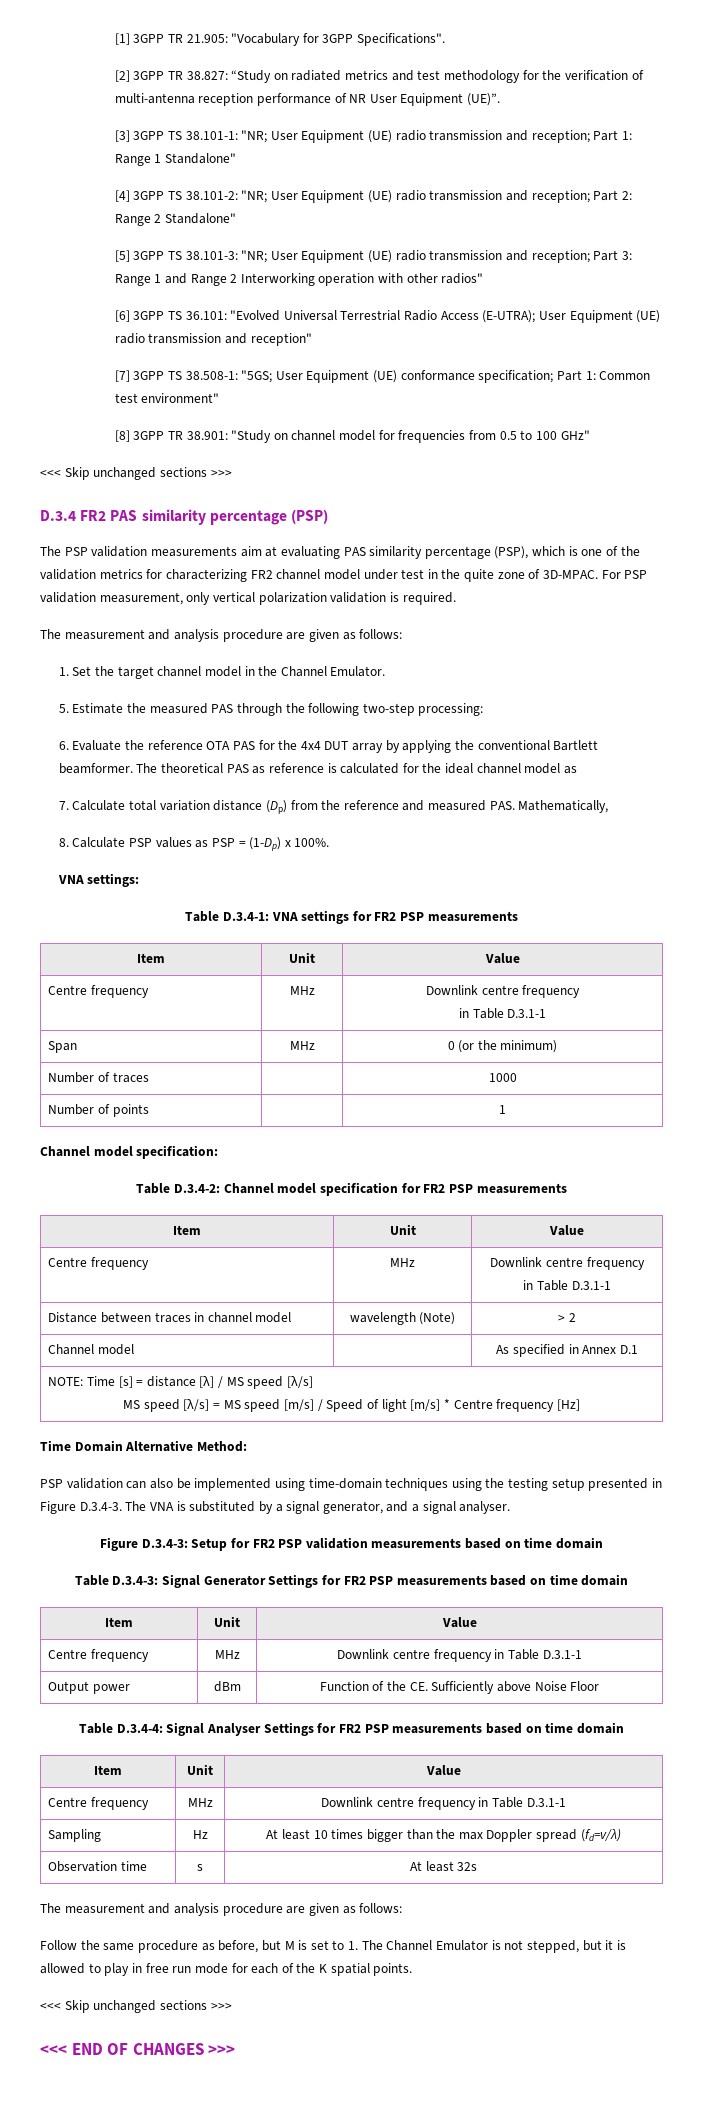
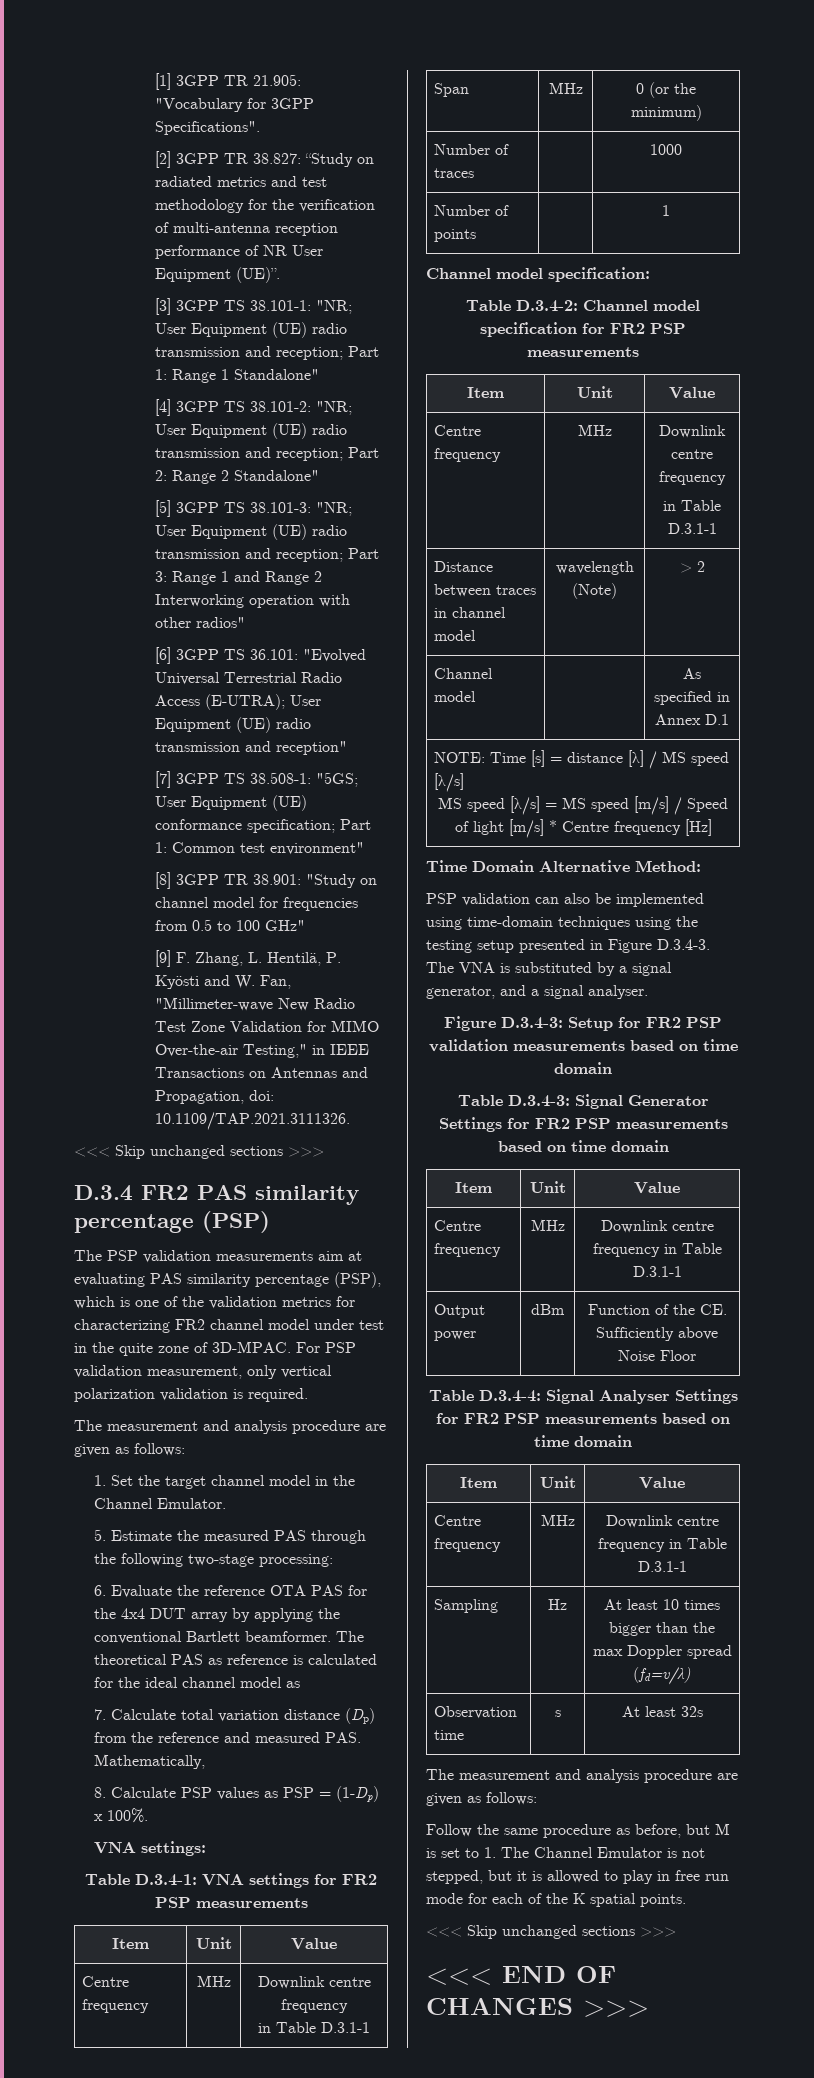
(590, 435) none -> [155,950,342,967] [155,975,292,989] [155,997,356,1011] [155,1020,380,1032] [155,1044,370,1058] [155,1067,369,1078] [155,1090,275,1104] [155,1112,351,1130] // [9] F. Zhang, L. Hentilä, P. Kyösti and W. Fan, "Millimeter-wave New Radio Test Zone Validation for MIMO Over-the-air Testing," in IEEE Transactions on Antennas and Propagation, doi: 10.1109/TAP.2021.3111326.
[362,703,415,716] two-step -> [188,1554,255,1567] two-stage

